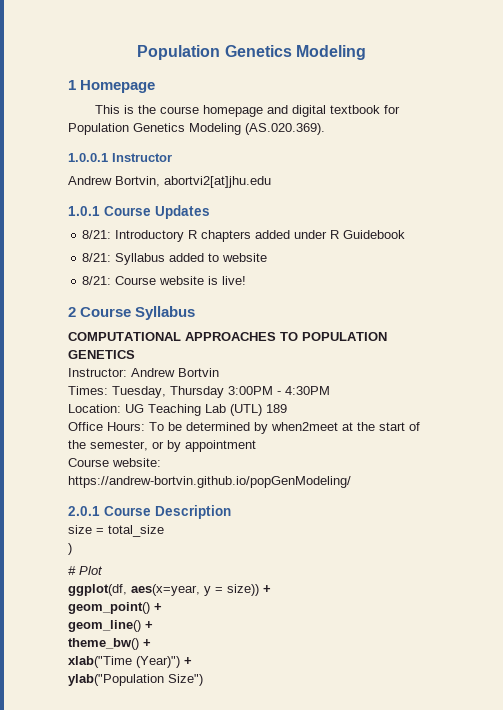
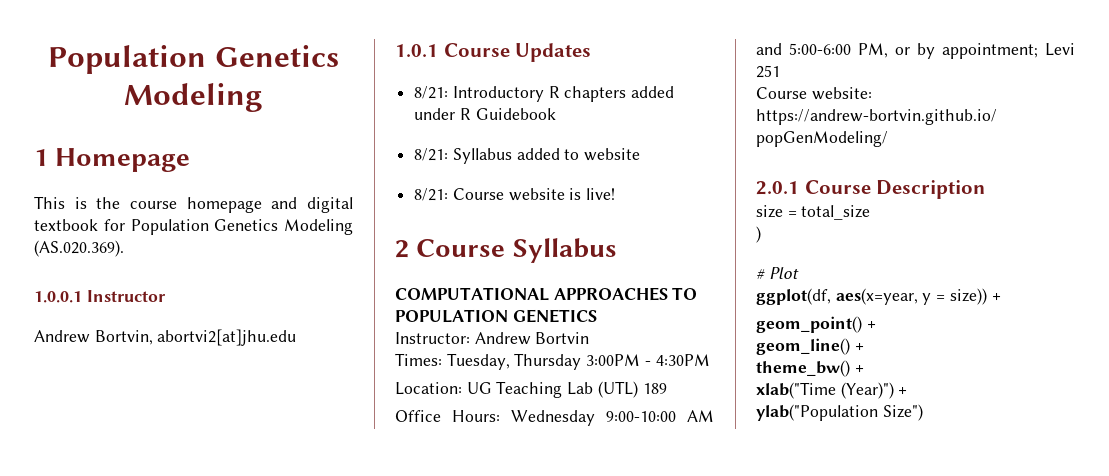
[149,422,420,434] [68,440,256,452] To be determined by when2meet at the start of the semester, or by appointment -> [511,410,714,426] [756,43,1075,59] [756,65,780,78] Wednesday 9:00-10:00 AM and 5:00-6:00 PM, or by appointment; Levi 251

